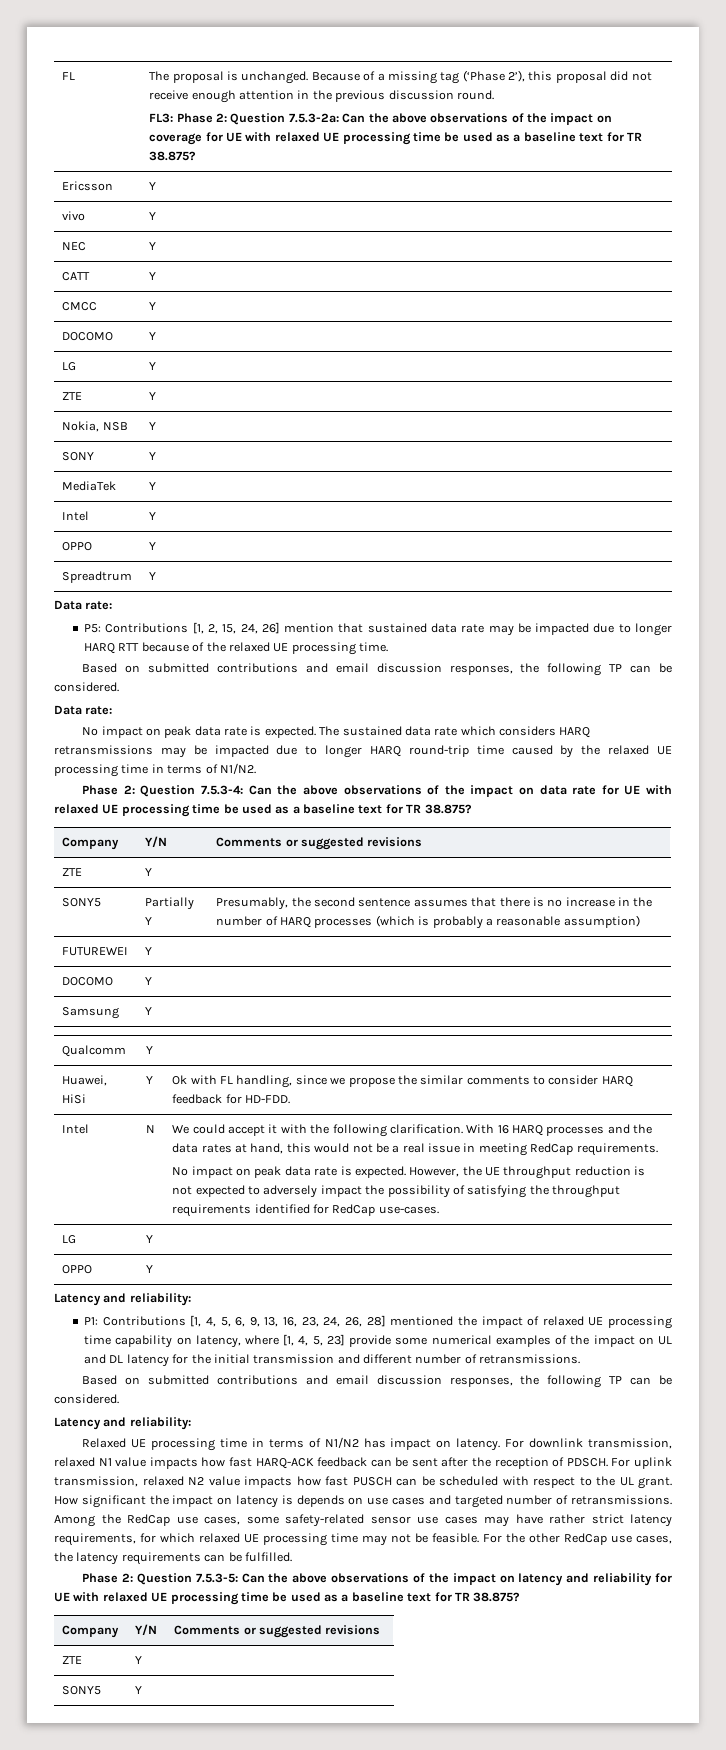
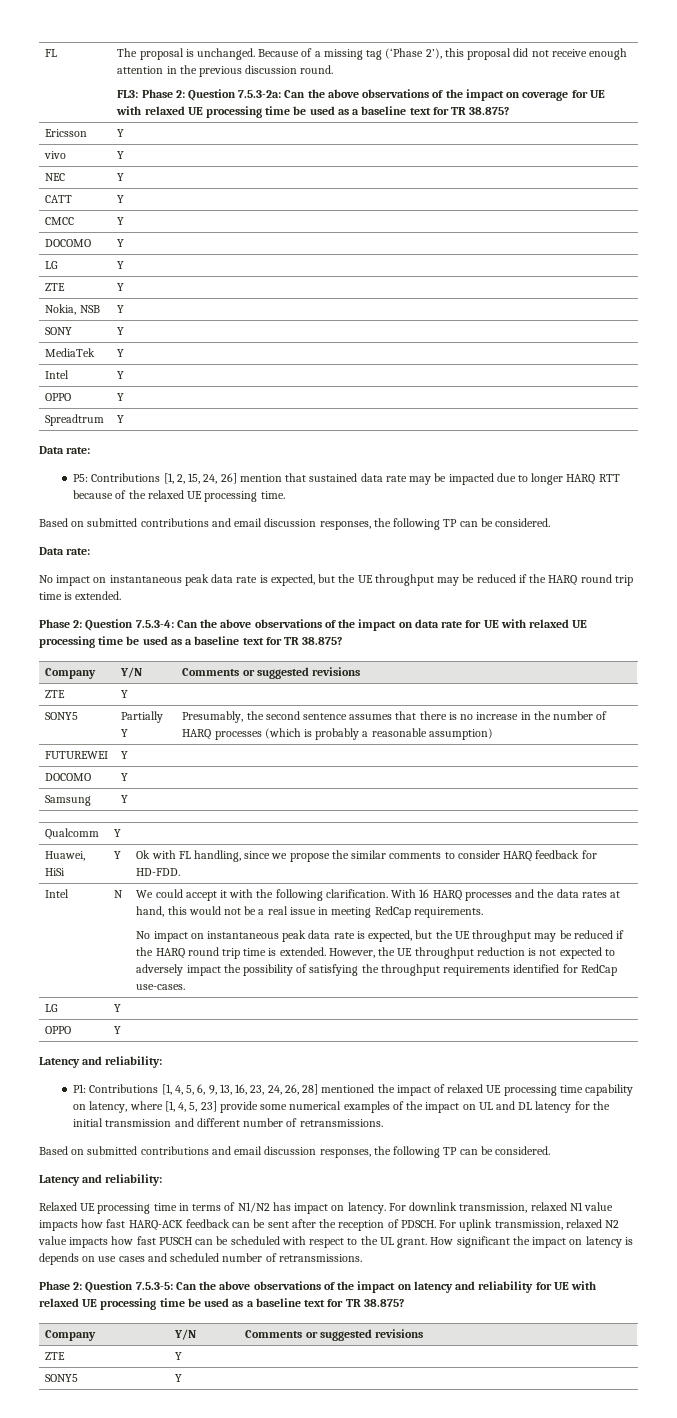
[164,726,591,738] [54,745,672,758] [54,763,256,777] peak data rate is expected. The sustained data rate which considers HARQ retransmissions may be impacted due to longer HARQ round-trip time caused by the relaxed UE processing time in terms of N1/N2. -> [109,574,633,586] [39,591,122,600] instantaneous peak data rate is expected, but the UE throughput may be reduced if the HARQ round trip time is extended.
[254,1166,406,1178] peak data rate is expected. -> [206,930,625,942] [136,947,326,959] instantaneous peak data rate is expected, but the UE throughput may be reduced if the HARQ round trip time is extended.
[454,1495,672,1508] [54,1514,672,1527] [54,1533,672,1546] [54,1552,292,1565] targeted number of retransmissions. Among the RedCap use cases, some safety-related sensor use cases may have rather strict latency requirements, for which relaxed UE processing time may not be feasible. For the other RedCap use cases, the latency requirements can be fulfilled. -> [170,1253,362,1262] scheduled number of retransmissions.

